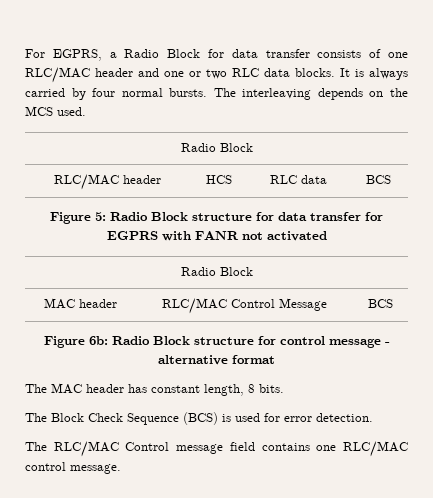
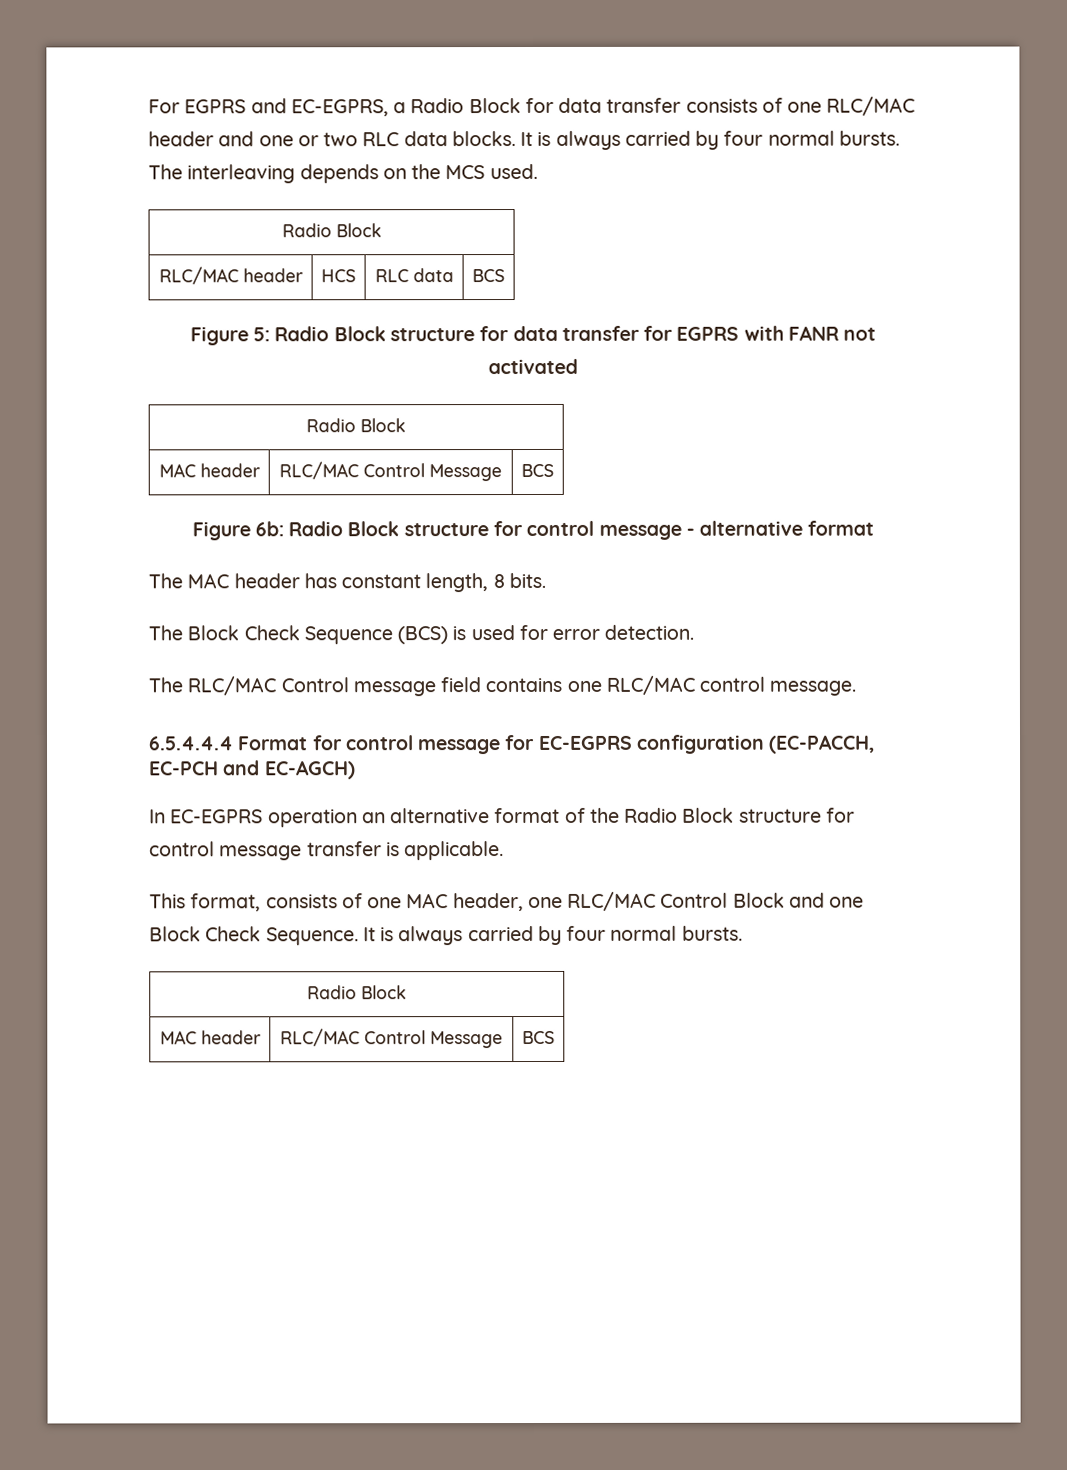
[52,49,102,61] EGPRS, -> [184,98,389,117] EGPRS and EC-EGPRS,
(121, 469) none -> [149,734,876,755] [149,760,356,780] [149,807,855,828] [149,841,505,861] [149,891,865,912] [149,925,743,946] [307,985,407,1000] [159,1030,261,1045] [280,1028,503,1049] [522,1030,555,1045] // 6.5.4.4.4 Format for control message for EC-EGPRS configuration (EC-PACCH, EC-PCH and EC-AGCH) // In EC-EGPRS operation an alternative format of the Radio Block structure for control message transfer is applicable. // This format, consists of one MAC header, one RLC/MAC Control Block and one Block Check Sequence. It is always carried by four normal bursts. // Radio Block // MAC header | RLC/MAC Control Message | BCS

